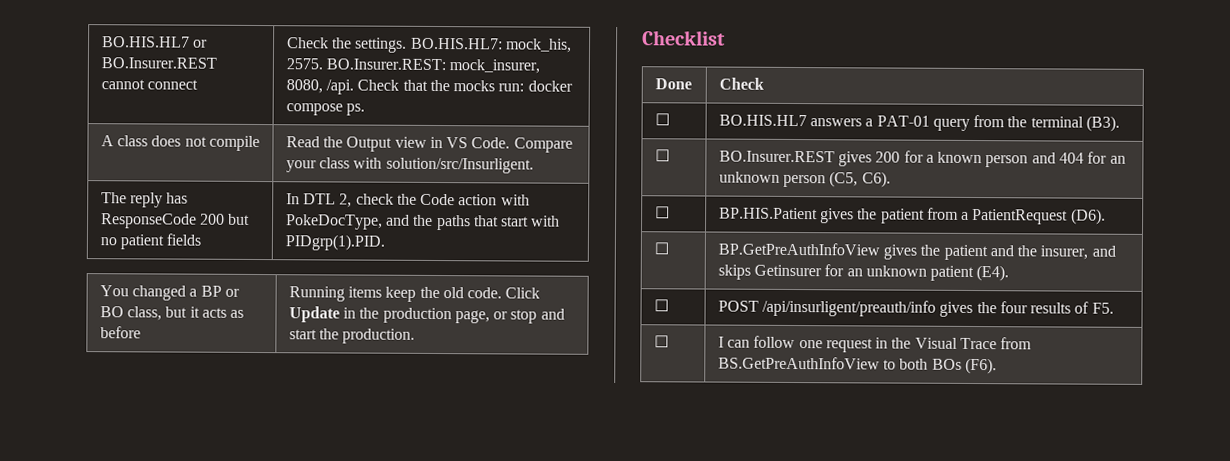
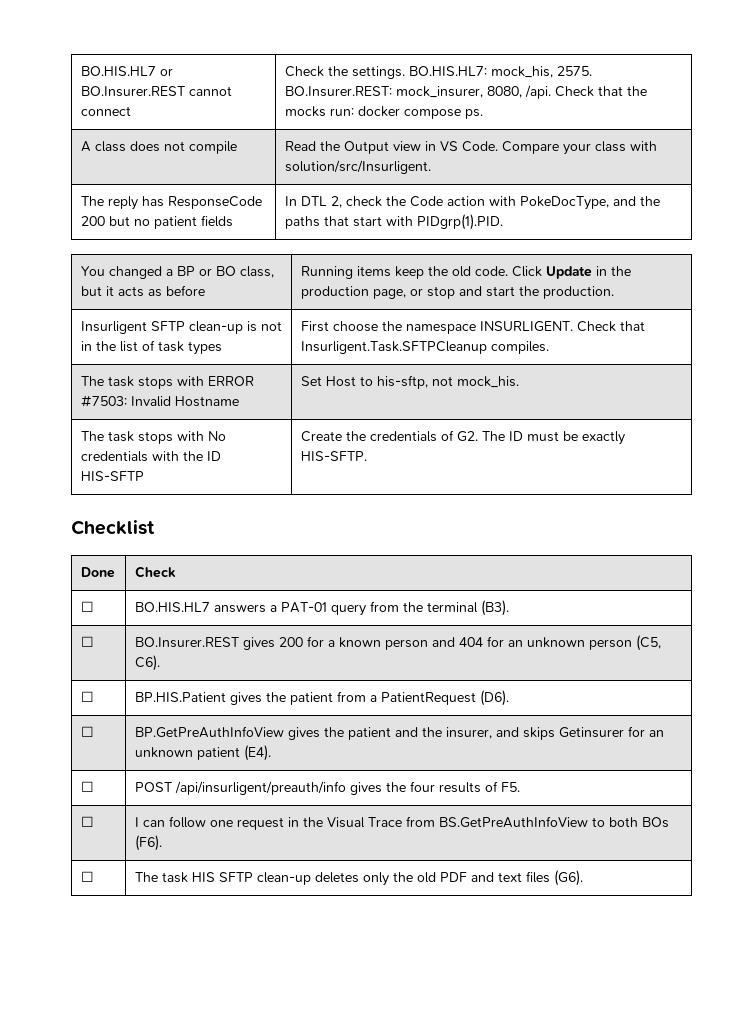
(416, 336) none -> [80,321,282,334] [80,340,222,355] [300,321,645,334] [300,341,549,354] [80,376,254,389] [80,395,239,407] [300,375,519,389] [80,431,226,444] [80,451,221,462] [80,471,144,481] [300,430,625,445] [300,451,367,461] // Insurligent SFTP clean-up is not in the list of task types | First choose the namespace INSURLIGENT. Check that Insurligent.Task.SFTPCleanup compiles. // The task stops with ERROR #7503: Invalid Hostname | Set Host to his-sftp, not mock_his. // The task stops with No credentials with the ID HIS-SFTP | Create the credentials of G2. The ID must be exactly HIS-SFTP.
(997, 366) none -> [80,871,94,882] [134,870,583,886] // ☐ | The task HIS SFTP clean-up deletes only the old PDF and text files (G6).

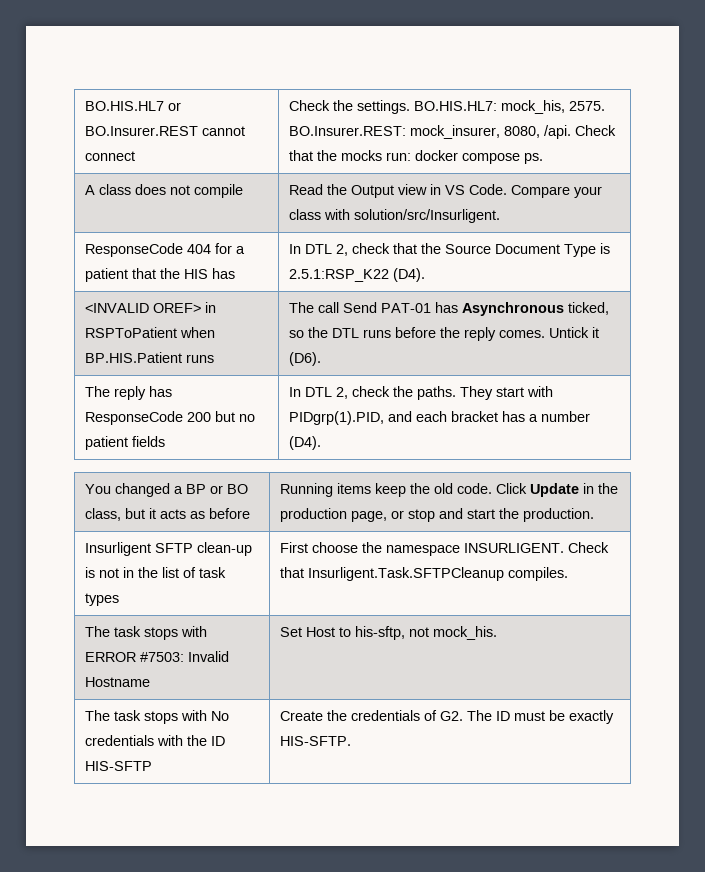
(431, 167) none -> [85,243,246,257] [85,268,236,282] [289,243,611,257] [289,268,426,282] [85,302,217,313] [85,327,216,338] [85,352,215,363] [289,302,610,316] [289,327,600,341] [289,352,322,366] // ResponseCode 404 for a patient that the HIS has | In DTL 2, check that the Source Document Type is 2.5.1:RSP_K22 (D4). // <INVALID OREF> in RSPToPatient when BP.HIS.Patient runs | The call Send PAT-01 has Asynchronous ticked, so the DTL runs before the reply comes. Untick it (D6).
[409,196,660,210] [284,214,503,230] Code action with PokeDocType, and the paths that start with PIDgrp(1).PID. -> [417,386,554,400] [289,411,591,425] [289,436,322,450] paths. They start with PIDgrp(1).PID, and each bracket has a number (D4).
[71,520,155,535] [80,567,115,578] [134,566,176,578] [80,601,94,612] [134,600,509,616] [80,636,94,647] [134,635,661,651] [134,655,160,671] [80,691,94,702] [134,690,509,706] [80,726,94,737] [134,726,664,740] [134,745,271,761] [80,781,94,792] [134,781,520,795] [80,816,94,827] [134,816,669,830] [134,835,162,851] [80,871,94,882] [134,870,583,886] // Checklist // Done | Check // ☐ | BO.HIS.HL7 answers a PAT-01 query from the terminal (B3). // ☐ | BO.Insurer.REST gives 200 for a known person and 404 for an unknown person (C5, C6). // ☐ | BP.HIS.Patient gives the patient from a PatientRequest (D6). // ☐ | BP.GetPreAuthInfoView gives the patient and the insurer, and skips Getinsurer for an unknown patient (E4). // ☐ | POST /api/insurligent/preauth/info gives the four results of F5. // ☐ | I can follow one request in the Visual Trace from BS.GetPreAuthInfoView to both BOs (F6). // ☐ | The task HIS SFTP clean-up deletes only the old PDF and text files (G6). -> (352, 741) none

